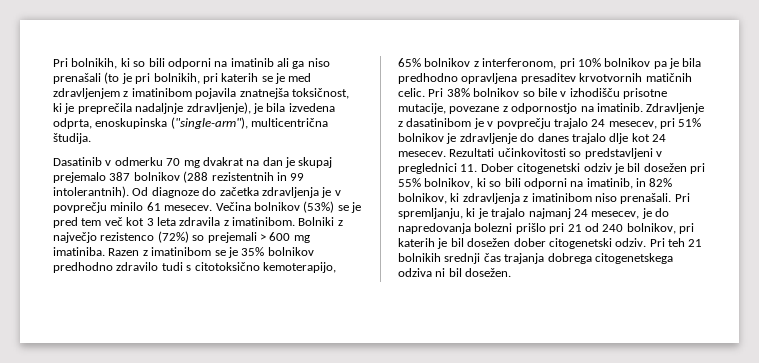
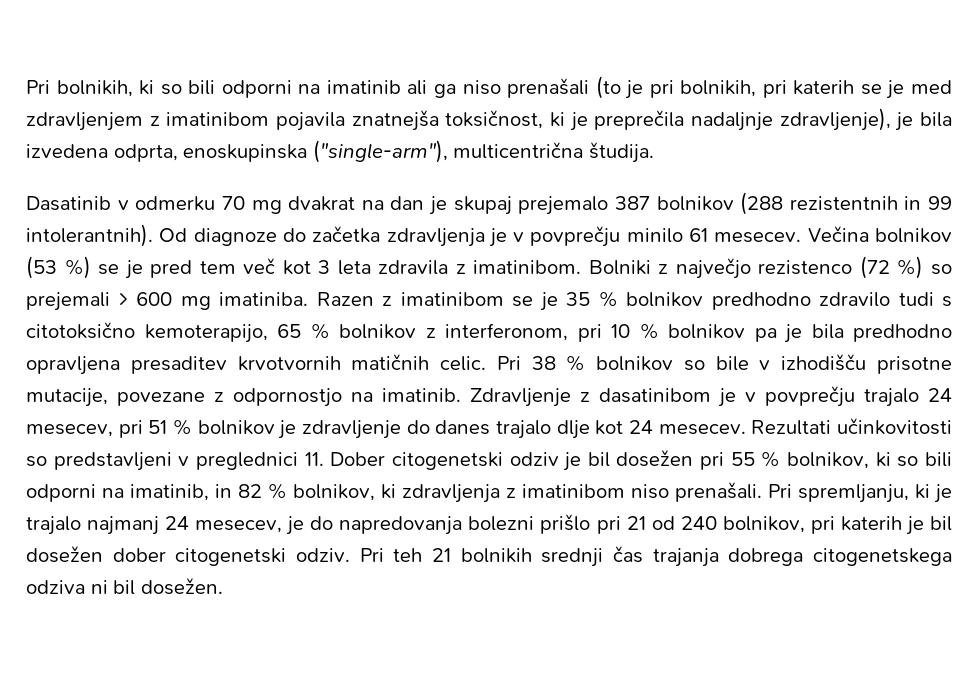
[303,201,335,213] (53%) -> [26,256,91,279] (53 %)
[157,231,189,243] (72%) -> [859,256,924,279] (72 %)
[241,247,265,256] 35% -> [566,291,618,307] 35 %
[398,58,421,67] 65% -> [277,323,330,339] 65 %
[577,58,601,67] 10% -> [611,323,659,339] 10 %
[446,88,470,97] 38% -> [531,355,586,371] 38 %
[678,118,702,127] 51% -> [148,419,192,435] 51 %
[398,178,421,187] 55% -> [730,451,781,467] 55 %
[649,178,673,187] 82% -> [238,483,287,499] 82 %

